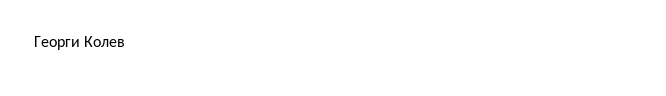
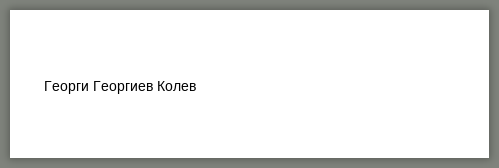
(80, 43) none -> [93,81,153,94] Георгиев

